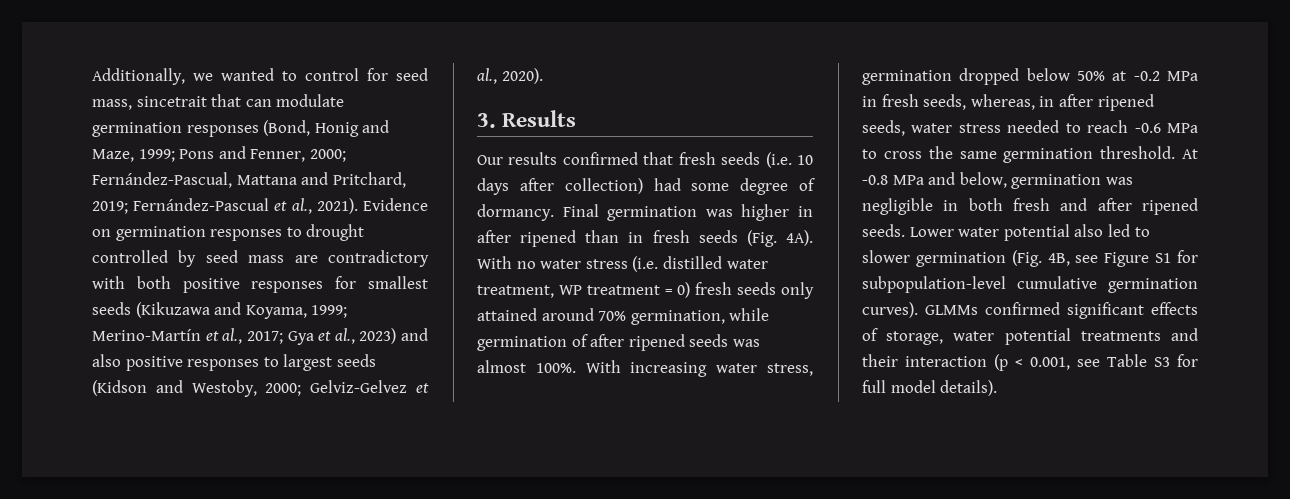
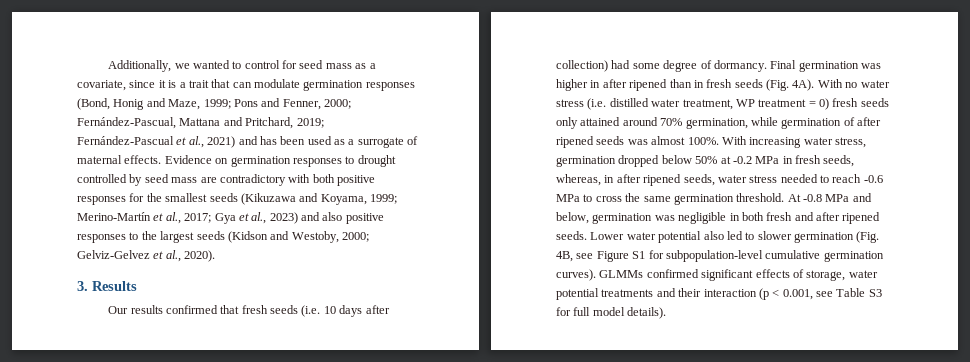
[92,96,207,110] mass, sincetrait -> [325,63,376,69] [77,80,209,91] mass as a covariate, since it is a trait
[316,198,358,214] 2021). -> [207,136,419,148] [77,155,162,164] 2021) and has been used as a surrogate of maternal effects.
(357, 282) none -> [146,193,162,202] the
(279, 362) none -> [141,231,157,240] the

